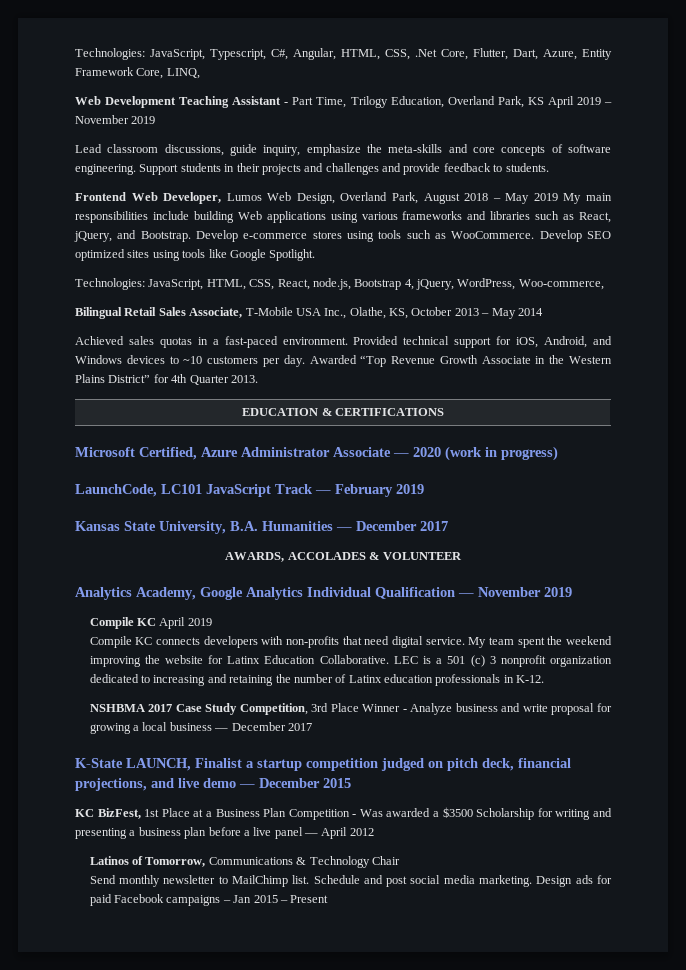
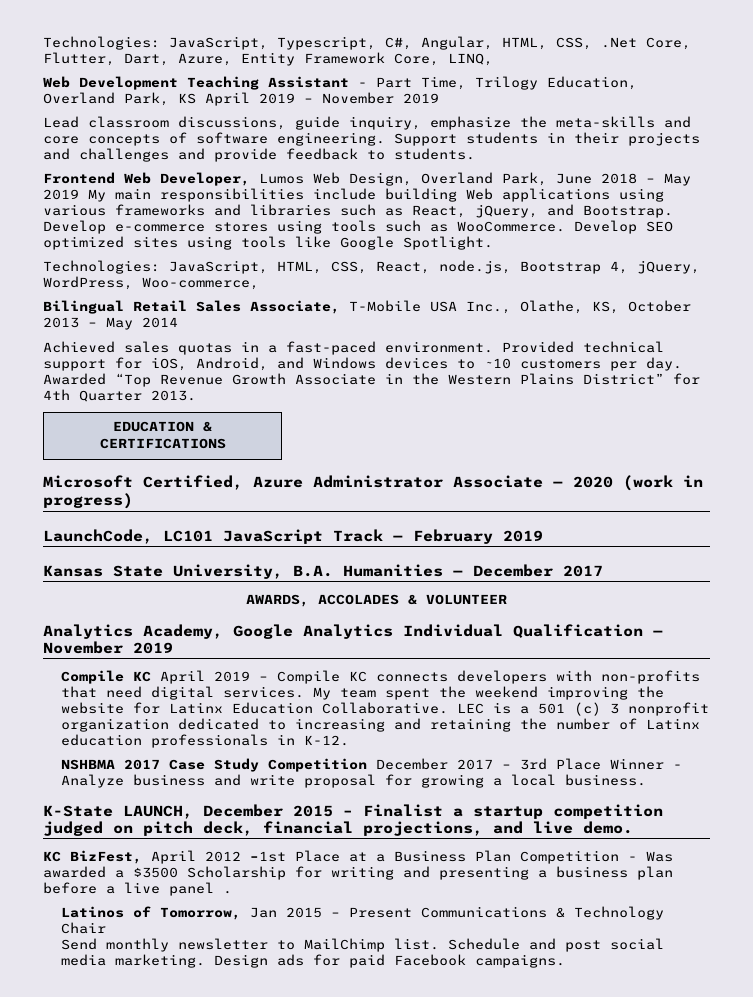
[423,193,460,204] August -> [556,173,592,184] June
(212, 622) // -> [259,676,269,681] –
[425,637,465,645] service. -> [223,686,305,698] services.
[239,703,308,715] Competition, -> [268,758,512,772] Competition December 2017 –
[169,722,312,731] business — December 2017 -> [565,774,647,786] business.
(191, 764) none -> [203,804,353,817] December 2015 –
[203,778,351,788] demo — December 2015 -> [583,821,633,834] demo.
[144,809,160,817] 1st -> [151,850,286,864] April 2012 –1st
[304,827,374,839] — April 2012 -> [223,891,232,894] .
(206, 862) none -> [250,907,413,918] Jan 2015 – Present
[166,895,329,906] campaigns – Jan 2015 – Present -> [475,954,566,968] campaigns.

